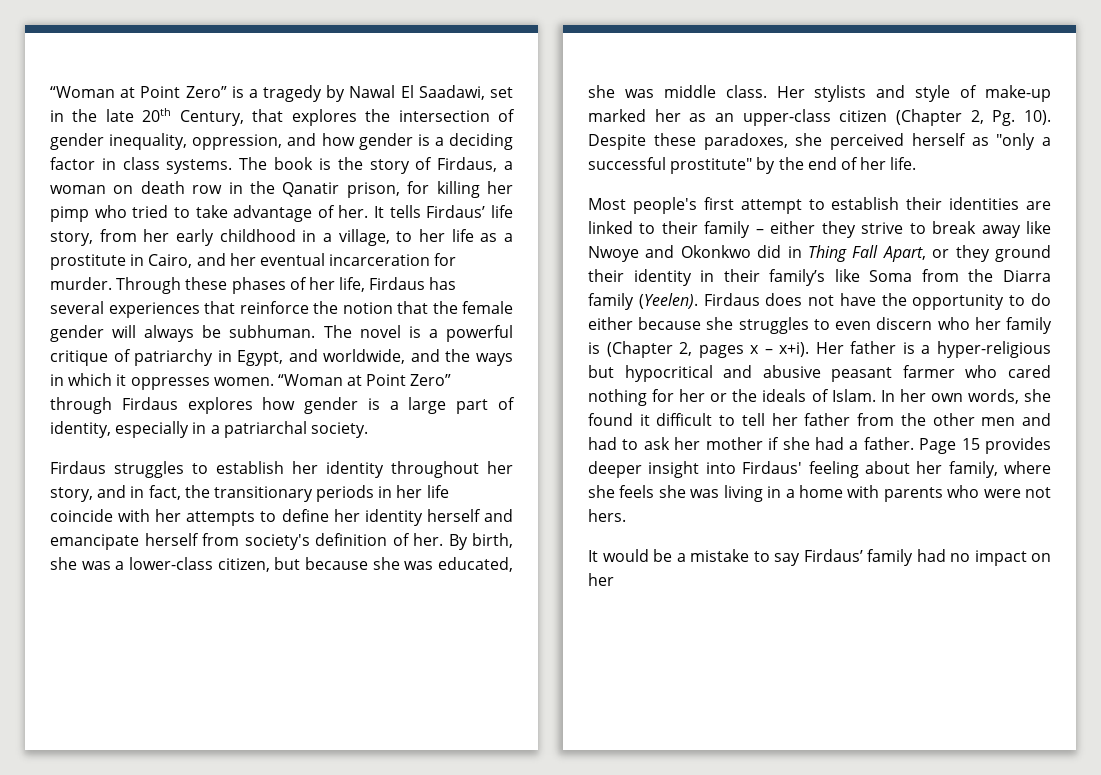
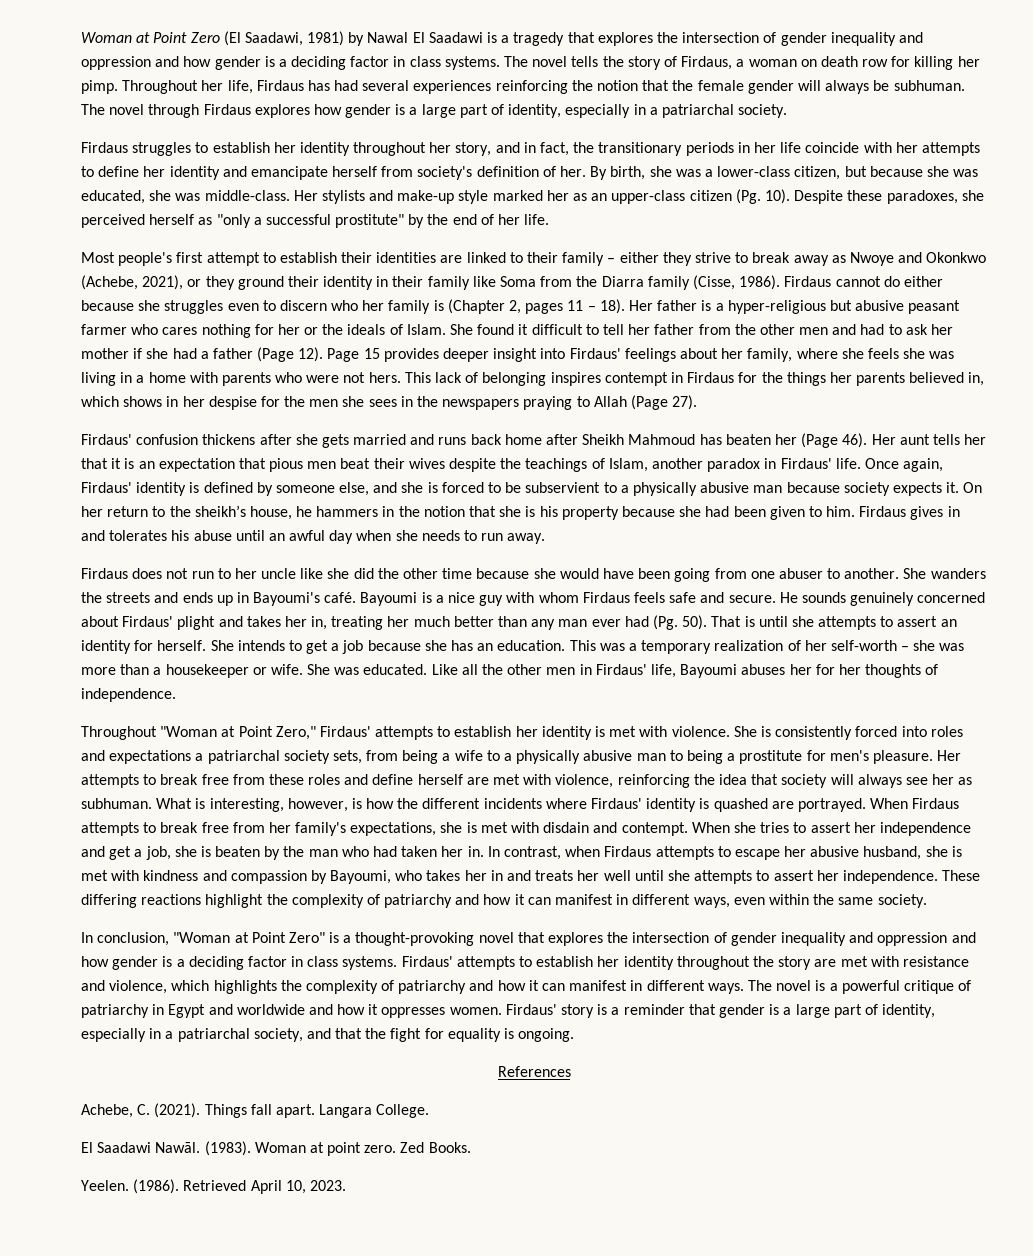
[50,85,513,102] [50,108,515,126] [50,133,283,150] “Woman at Point Zero” is a tragedy by Nawal El Saadawi, set in the late 20th Century, that explores the intersection of gender inequality, oppression, -> [81,31,923,46] [81,56,151,70] Woman at Point Zero (El Saadawi, 1981) by Nawal El Saadawi is a tragedy that explores the intersection of gender inequality and oppression
[274,157,331,170] book is -> [532,56,599,67] novel tells
[228,181,513,198] [50,205,513,222] [50,229,513,246] [50,253,457,270] [50,277,307,294] in the Qanatir prison, for killing her pimp who tried to take advantage of her. It tells Firdaus’ life story, from her early childhood in a village, to her life as a prostitute in Cairo, and her eventual incarceration for murder. Through these phases of -> [891,56,980,70] [81,80,199,94] for killing her pimp. Throughout
(457, 283) none -> [334,80,359,91] had
[204,301,309,314] that reinforce -> [495,80,568,94] reinforcing
[408,325,513,342] [50,349,513,366] [50,373,452,390] is a powerful critique of patriarchy in Egypt, and worldwide, and the ways in which it oppresses women. “Woman at Point Zero” -> (145, 109) none
[426,509,481,522] herself -> (220, 173) none
[663,85,767,98] middle class. -> [204,190,290,201] middle-class.
[915,85,1051,102] style of make-up -> [397,190,489,204] make-up style
[896,109,1016,126] (Chapter 2, Pg. -> [735,189,761,204] (Pg.
[1026,221,1051,234] like -> [831,255,846,263] as
[757,245,926,262] did in Thing Fall Apart, -> [81,275,184,290] (Achebe, 2021),
[769,269,826,286] family’s -> [427,276,470,290] family
[638,293,1026,310] (Yeelen). Firdaus does not have the opportunity to -> [692,275,881,290] (Cisse, 1986). Firdaus cannot
[813,319,872,330] to even -> [227,300,276,311] even to
[750,342,810,357] x – x+i). -> [567,299,625,314] 11 – 18).
[624,365,753,382] hypocritical and -> (852, 305) none
[1008,365,1051,378] cared -> [162,327,198,335] cares
[880,389,1051,404] In her own words, she -> [450,324,474,335] She
[863,437,914,450] father. -> [212,347,324,362] father (Page 12).
[808,461,859,478] feeling -> [624,348,676,362] feelings
[588,549,1051,566] [588,573,614,586] // It would be a mistake to say Firdaus’ family had no impact on her -> [404,372,985,386] [81,395,698,410] [81,433,987,448] [81,458,944,472] [81,482,983,496] [81,505,960,520] [81,530,546,544] [81,568,986,582] [81,592,986,606] [81,615,957,630] [81,640,965,654] [81,664,939,678] [81,688,176,702] [81,726,963,740] [81,750,962,764] [81,774,973,788] [81,798,960,812] [81,822,971,836] [81,846,962,860] [81,870,981,884] [81,894,927,908] [81,932,976,946] [81,956,969,970] [81,980,972,994] [81,1004,936,1018] [81,1028,575,1042] [497,1066,571,1077] [81,1103,430,1118] [81,1141,471,1156] [81,1179,346,1194] This lack of belonging inspires contempt in Firdaus for the things her parents believed in, which shows in her despise for the men she sees in the newspapers praying to Allah (Page 27). // Firdaus' confusion thickens after she gets married and runs back home after Sheikh Mahmoud has beaten her (Page 46). Her aunt tells her that it is an expectation that pious men beat their wives despite the teachings of Islam, another paradox in Firdaus' life. Once again, Firdaus' identity is defined by someone else, and she is forced to be subservient to a physically abusive man because society expects it. On her return to the sheikh’s house, he hammers in the notion that she is his property because she had been given to him. Firdaus gives in and tolerates his abuse until an awful day when she needs to run away. // Firdaus does not run to her uncle like she did the other time because she would have been going from one abuser to another. She wanders the streets and ends up in Bayoumi's café. Bayoumi is a nice guy with whom Firdaus feels safe and secure. He sounds genuinely concerned about Firdaus' plight and takes her in, treating her much better than any man ever had (Pg. 50). That is until she attempts to assert an identity for herself. She intends to get a job because she has an education. This was a temporary realization of her self-worth – she was more than a housekeeper or wife. She was educated. Like all the other men in Firdaus' life, Bayoumi abuses her for her thoughts of independence. // Throughout "Woman at Point Zero," Firdaus' attempts to establish her identity is met with violence. She is consistently forced into roles and expectations a patriarchal society sets, from being a wife to a physically abusive man to being a prostitute for men's pleasure. Her attempts to break free from these roles and define herself are met with violence, reinforcing the idea that society will always see her as subhuman. What is interesting, however, is how the different incidents where Firdaus' identity is quashed are portrayed. When Firdaus attempts to break free from her family's expectations, she is met with disdain and contempt. When she tries to assert her independence and get a job, she is beaten by the man who had taken her in. In contrast, when Firdaus attempts to escape her abusive husband, she is met with kindness and compassion by Bayoumi, who takes her in and treats her well until she attempts to assert her independence. These differing reactions highlight the complexity of patriarchy and how it can manifest in different ways, even within the same society. // In conclusion, "Woman at Point Zero" is a thought-provoking novel that explores the intersection of gender inequality and oppression and how gender is a deciding factor in class systems. Firdaus' attempts to establish her identity throughout the story are met with resistance and violence, which highlights the complexity of patriarchy and how it can manifest in different ways. The novel is a powerful critique of patriarchy in Egypt and worldwide and how it oppresses women. Firdaus' story is a reminder that gender is a large part of identity, especially in a patriarchal society, and that the fight for equality is ongoing. // References // Achebe, C. (2021). Things fall apart. Langara College. // El Saadawi Nawāl. (1983). Woman at point zero. Zed Books. // Yeelen. (1986). Retrieved April 10, 2023.

